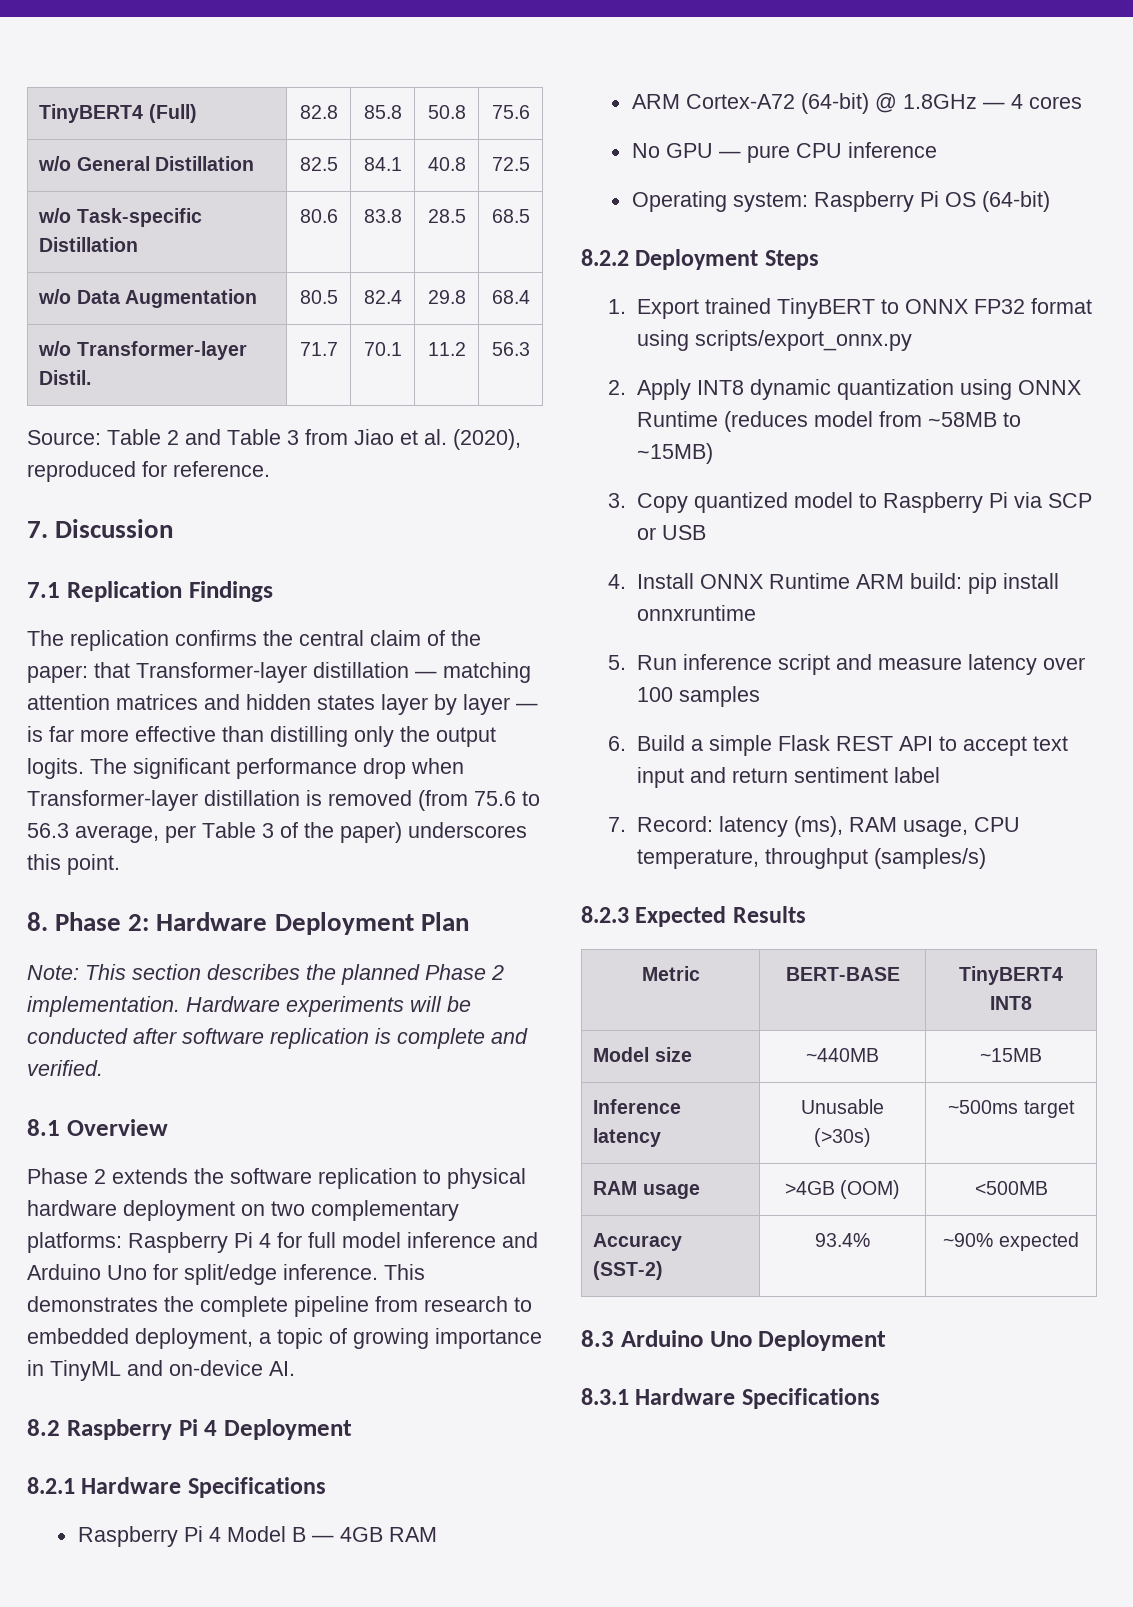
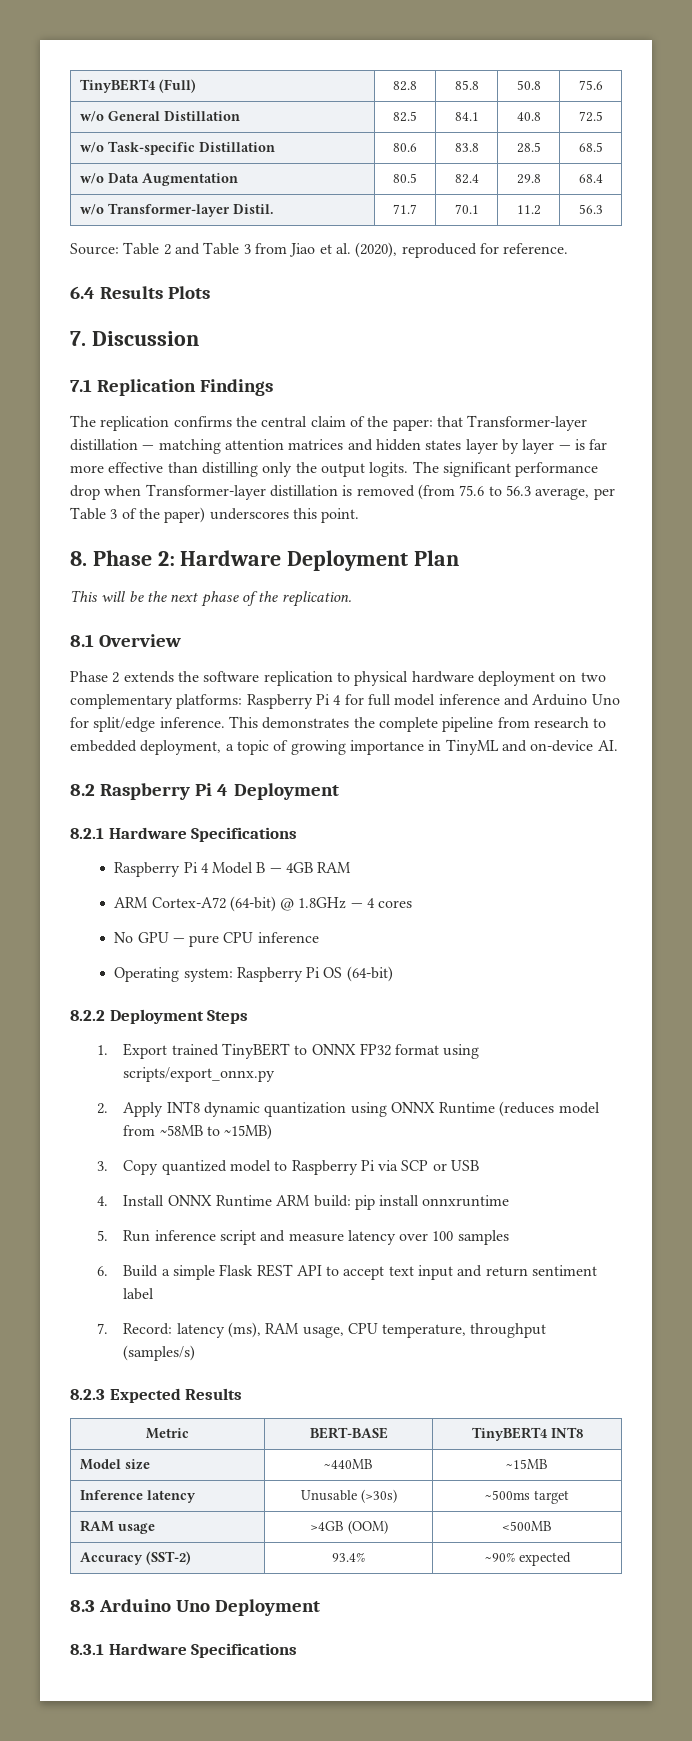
(270, 469) none -> [70,286,211,299] // 6.4 Results Plots
[27,964,504,985] [27,996,471,1017] [27,1028,528,1049] [27,1060,103,1076] Note: This section describes the planned Phase 2 implementation. Hardware experiments will be conducted after software replication is complete and verified. -> [70,590,352,607] This will be the next phase of the replication.

